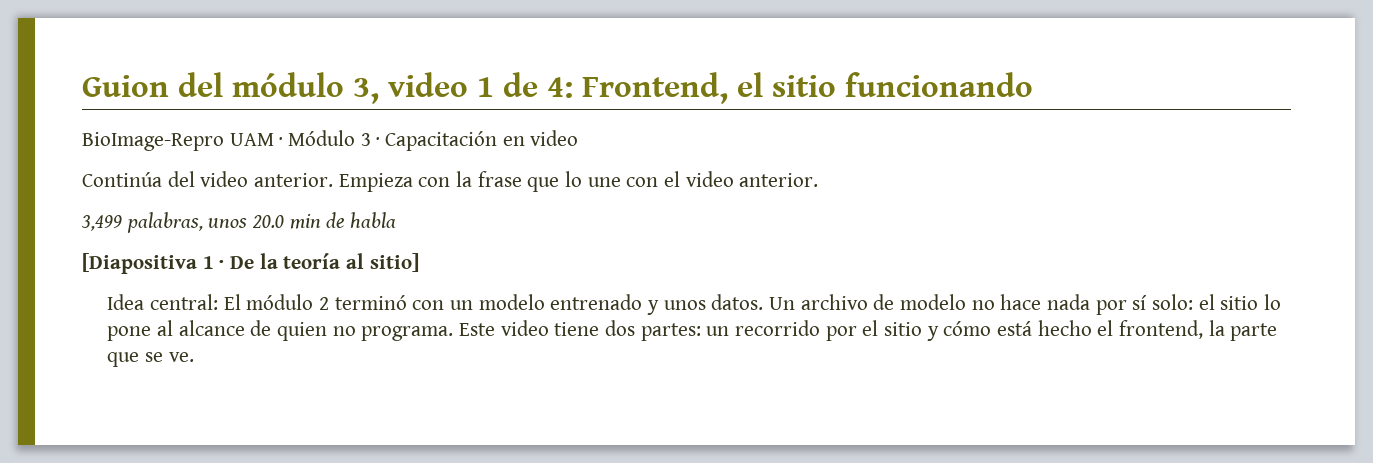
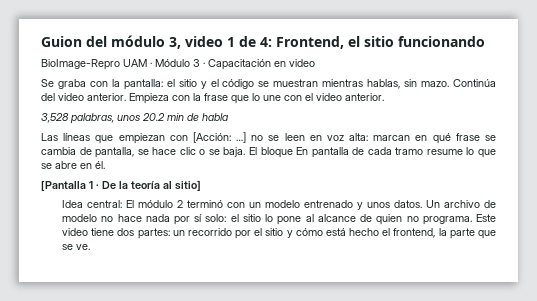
(579, 138) none -> [41,79,450,90] Se graba con la pantalla: el sitio y el código se muestran mientras hablas, sin mazo.
[81,215,122,231] 3,499 -> [41,113,69,123] 3,528
[252,215,285,228] 20.0 -> [142,113,165,121] 20.2
[82,253,197,274] [Diapositiva -> [41,132,497,144] [41,147,496,158] [41,161,105,169] [41,180,86,191] Las líneas que empiezan con [Acción: …] no se leen en voz alta: marcan en qué frase se cambia de pantalla, se hace clic o se baja. El bloque En pantalla de cada tramo resume lo que se abre en él. // [Pantalla

